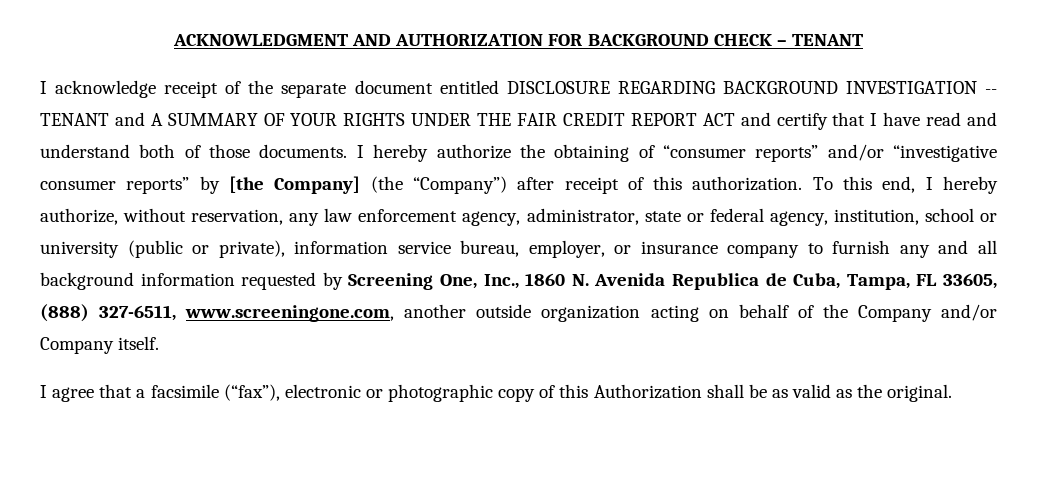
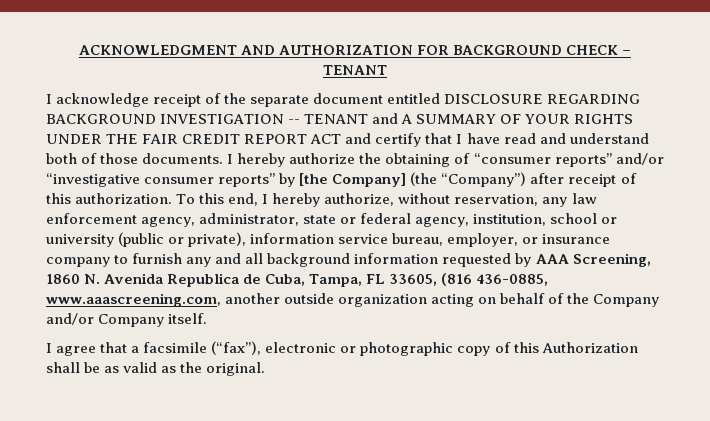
[348,273,519,290] Screening One, Inc., -> [535,253,651,267] AAA Screening,
[40,304,395,322] (888) 327-6511, www.screeningone.com, -> [441,273,549,286] [46,293,221,307] (816 436-0885, www.aaascreening.com,

